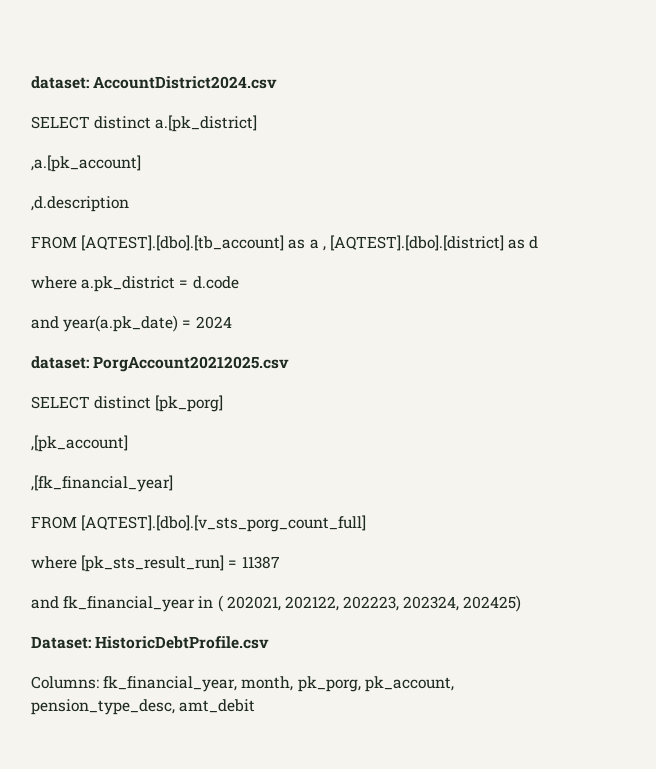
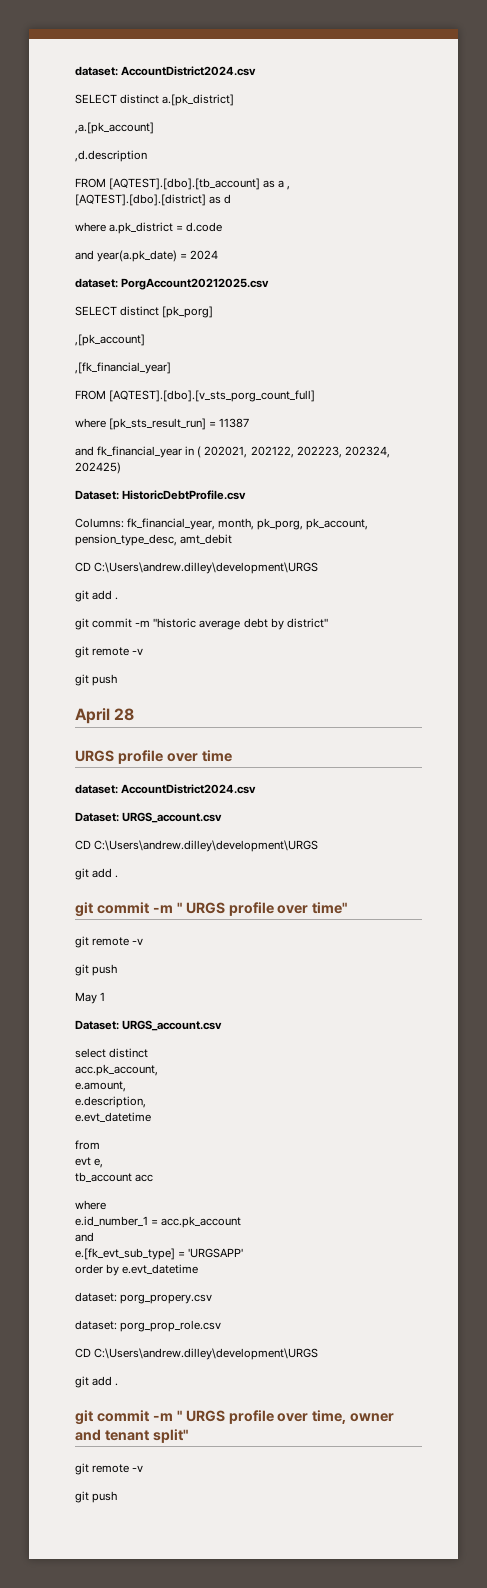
(256, 706) none -> [75,562,319,574] [75,590,119,602] [75,618,328,630] [75,646,144,658] [75,674,118,686] [75,708,135,724] [75,750,232,764] [75,784,257,794] [75,812,223,823] [75,840,319,852] [75,868,119,880] [75,902,348,917] [75,936,144,948] [75,964,118,976] [75,992,106,1004] [75,1020,223,1031] [75,1048,149,1058] [75,1064,158,1076] [75,1081,126,1092] [75,1096,146,1108] [75,1112,151,1122] [75,1140,100,1150] [75,1157,104,1168] [75,1172,154,1182] [75,1200,106,1210] [75,1216,242,1228] [75,1232,94,1242] [75,1248,244,1260] [75,1264,199,1276] [75,1292,213,1304] [75,1320,222,1332] [75,1348,319,1360] [75,1376,119,1388] [75,1410,395,1425] [75,1429,188,1443] [75,1463,144,1475] [75,1491,118,1503] // CD C:\Users\andrew.dilley\development\URGS // git add . // git commit -m "historic average debt by district" // git remote -v // git push // April 28 // URGS profile over time // dataset: AccountDistrict2024.csv // Dataset: URGS_account.csv // CD C:\Users\andrew.dilley\development\URGS // git add . // git commit -m " URGS profile over time" // git remote -v // git push // May 1 // Dataset: URGS_account.csv // select distinct // acc.pk_account, // e.amount, // e.description, // e.evt_datetime // from // evt e, // tb_account acc // where // e.id_number_1 = acc.pk_account // and // e.[fk_evt_sub_type] = 'URGSAPP' // order by e.evt_datetime // dataset: porg_propery.csv // dataset: porg_prop_role.csv // CD C:\Users\andrew.dilley\development\URGS // git add . // git commit -m " URGS profile over time, owner and tenant split" // git remote -v // git push

